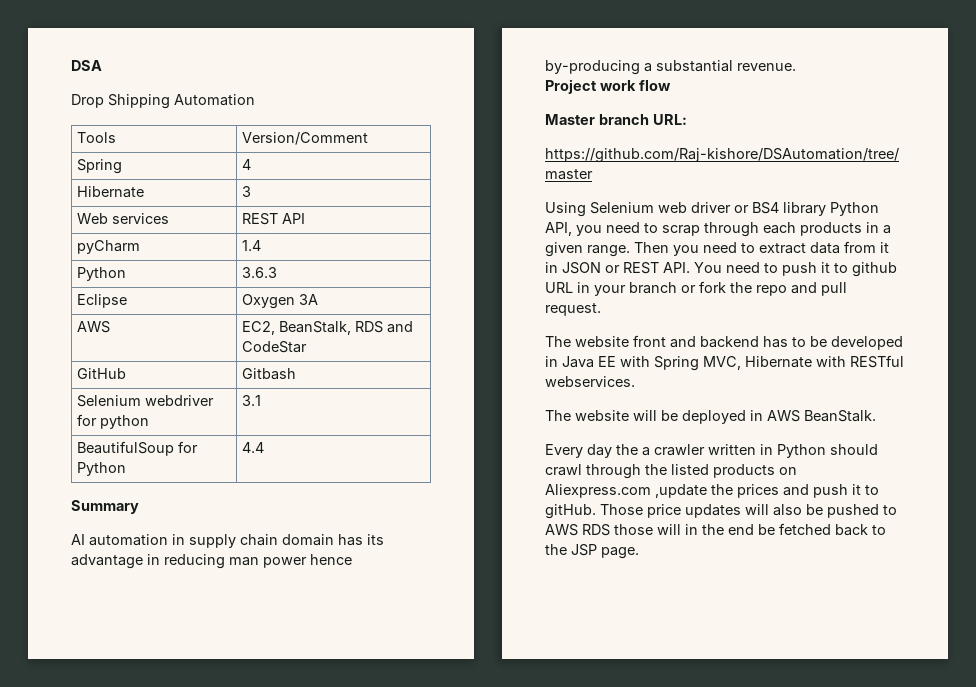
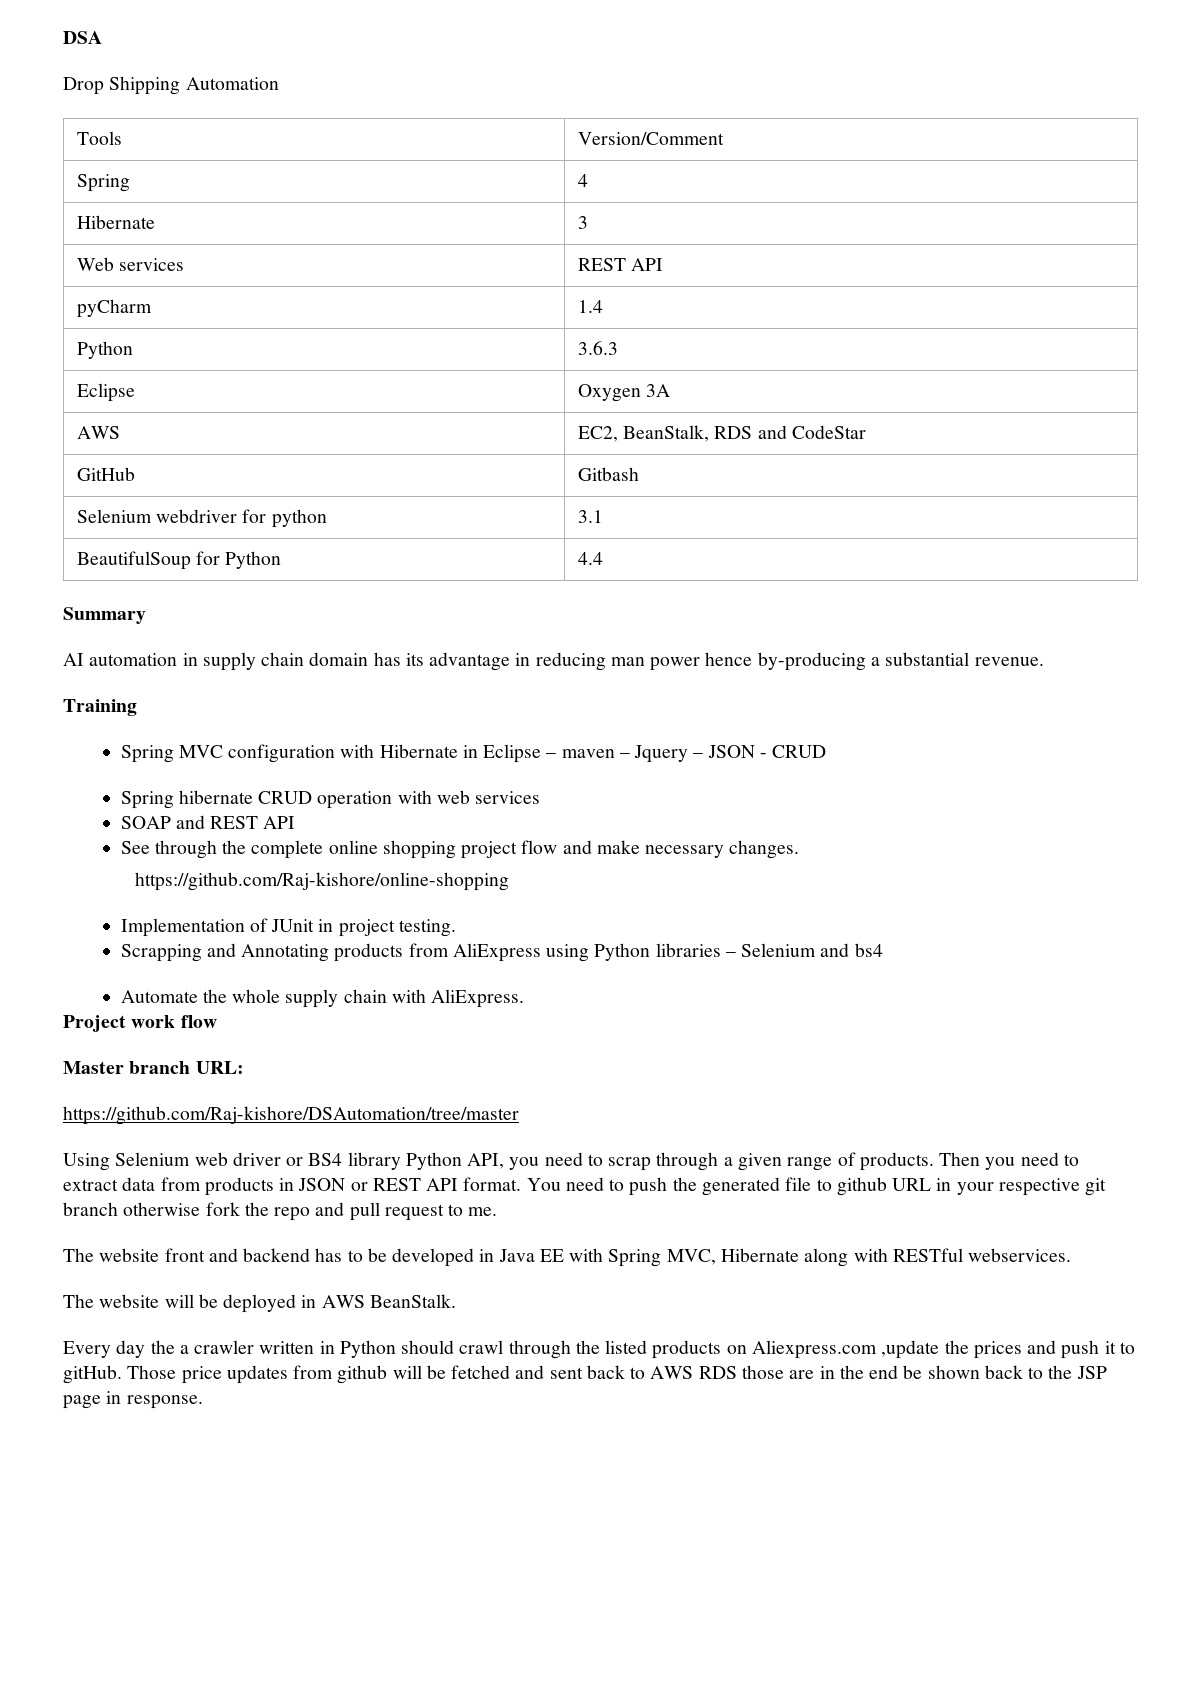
(796, 67) none -> [63,699,137,716] [120,744,827,763] [120,790,541,809] [120,815,296,829] [120,840,800,859] [135,872,510,891] [120,918,456,937] [120,943,883,962] [120,989,525,1008] // Training // Spring MVC configuration with Hibernate in Eclipse – maven – Jquery – JSON - CRUD // Spring hibernate CRUD operation with web services // SOAP and REST API // See through the complete online shopping project flow and make necessary changes. // https://github.com/Raj-kishore/online-shopping // Implementation of JUnit in project testing. // Scrapping and Annotating products from AliExpress using Python libraries – Selenium and bs4 // Automate the whole supply chain with AliExpress.
[763,222,891,236] [545,242,630,257] each products in a given range. -> [723,1152,934,1171] a given range of products.
[880,242,889,253] it -> [204,1177,274,1196] products
[663,262,690,273] API. -> [426,1177,522,1191] API format.
[821,262,830,273] it -> [672,1177,812,1196] the generated file
[629,282,696,294] branch or -> [998,1178,1107,1196] [63,1202,201,1216] respective git branch otherwise
[545,303,601,316] request. -> [384,1204,498,1221] request to me.
(812, 362) none -> [804,1248,849,1267] along
[745,504,879,518] will also be pushed -> [293,1365,625,1384] from github will be fetched and sent back
[657,524,681,535] will -> [789,1370,815,1379] are
[779,523,831,535] fetched -> [927,1365,980,1379] shown
[601,547,639,559] page. -> [63,1391,203,1409] page in response.

